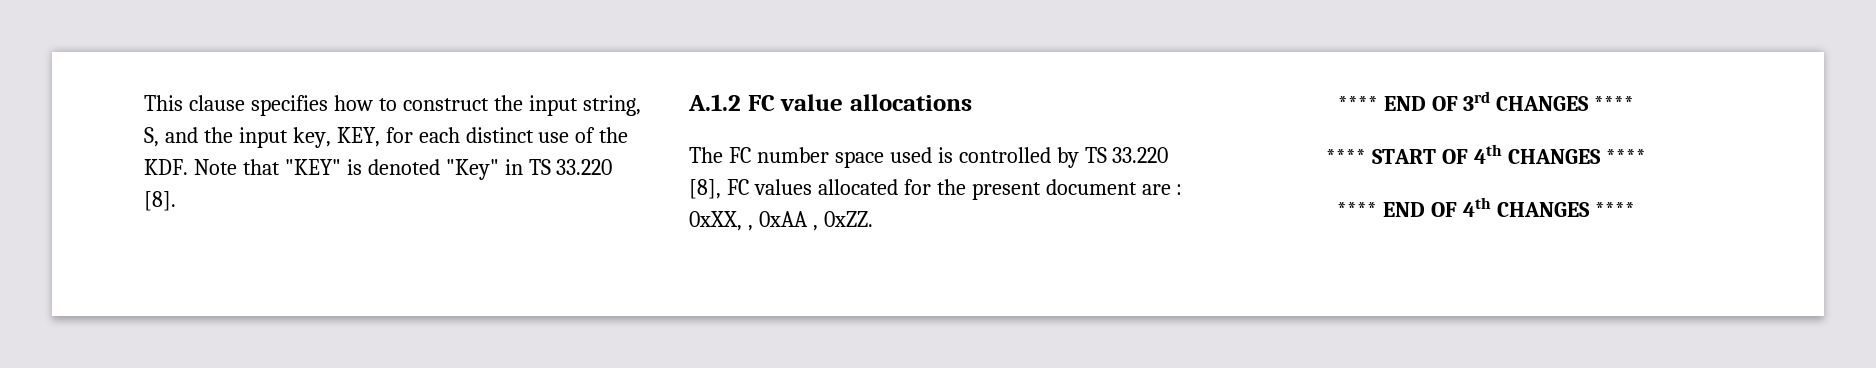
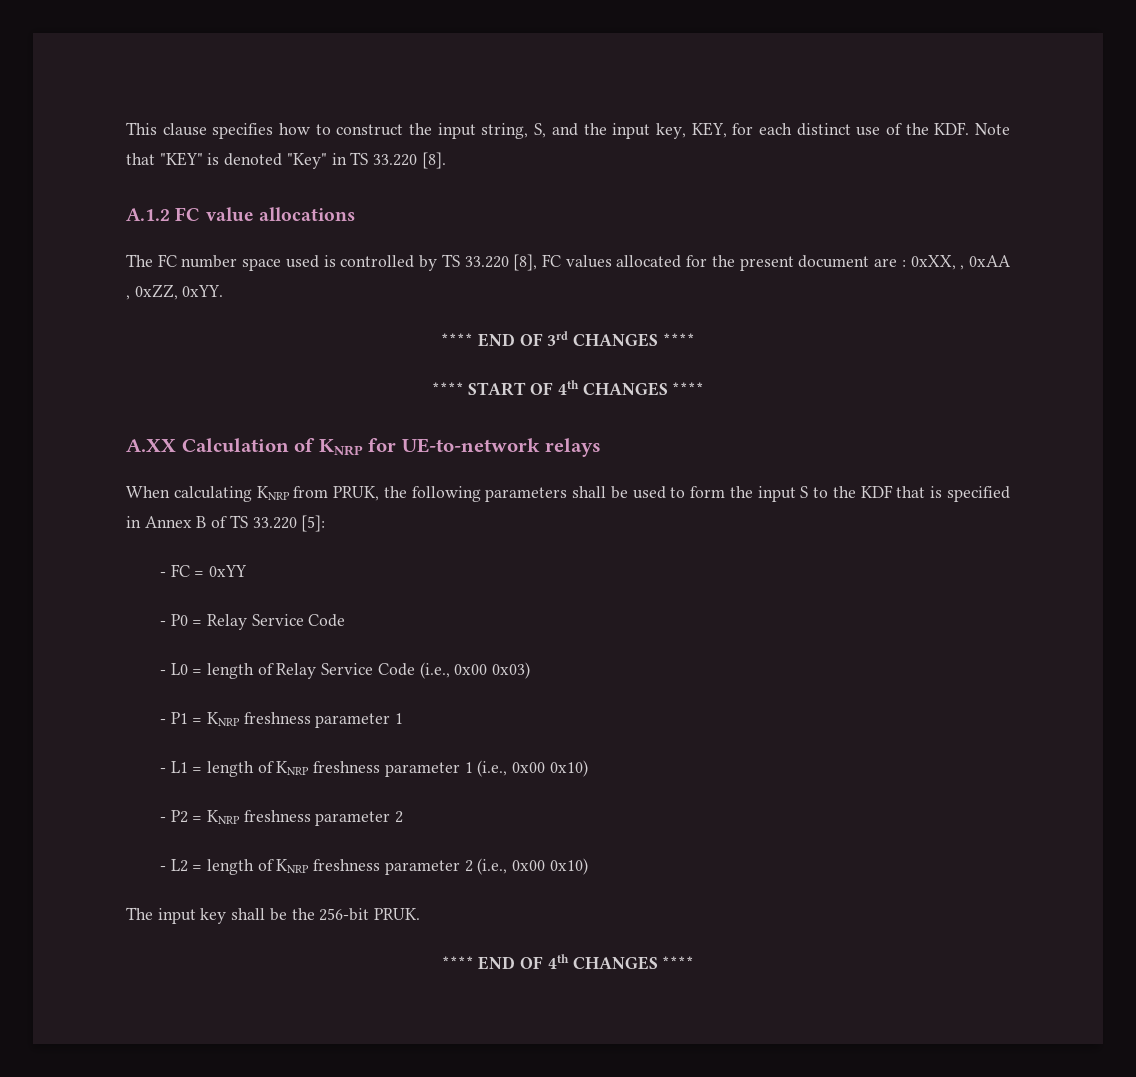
[823,211,873,227] 0xZZ. -> [134,284,224,300] 0xZZ, 0xYY.
(1646, 156) none -> [126,438,602,457] [126,485,1011,502] [126,515,326,532] [159,564,247,577] [159,614,346,630] [159,662,531,679] [159,712,404,728] [159,760,588,777] [159,810,404,826] [159,858,588,875] [126,907,421,924] // A.XX Calculation of KNRP for UE-to-network relays // When calculating KNRP from PRUK, the following parameters shall be used to form the input S to the KDF that is specified in Annex B of TS 33.220 [5]: // - FC = 0xYY // - P0 = Relay Service Code // - L0 = length of Relay Service Code (i.e., 0x00 0x03) // - P1 = KNRP freshness parameter 1 // - L1 = length of KNRP freshness parameter 1 (i.e., 0x00 0x10) // - P2 = KNRP freshness parameter 2 // - L2 = length of KNRP freshness parameter 2 (i.e., 0x00 0x10) // The input key shall be the 256-bit PRUK.

